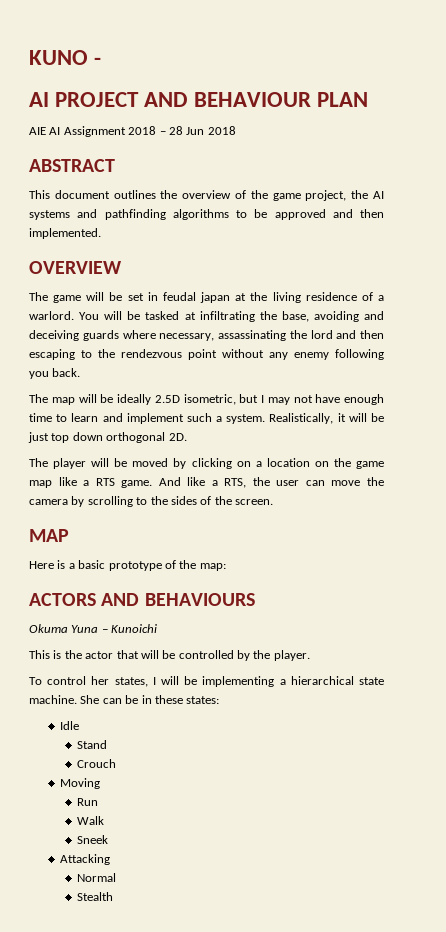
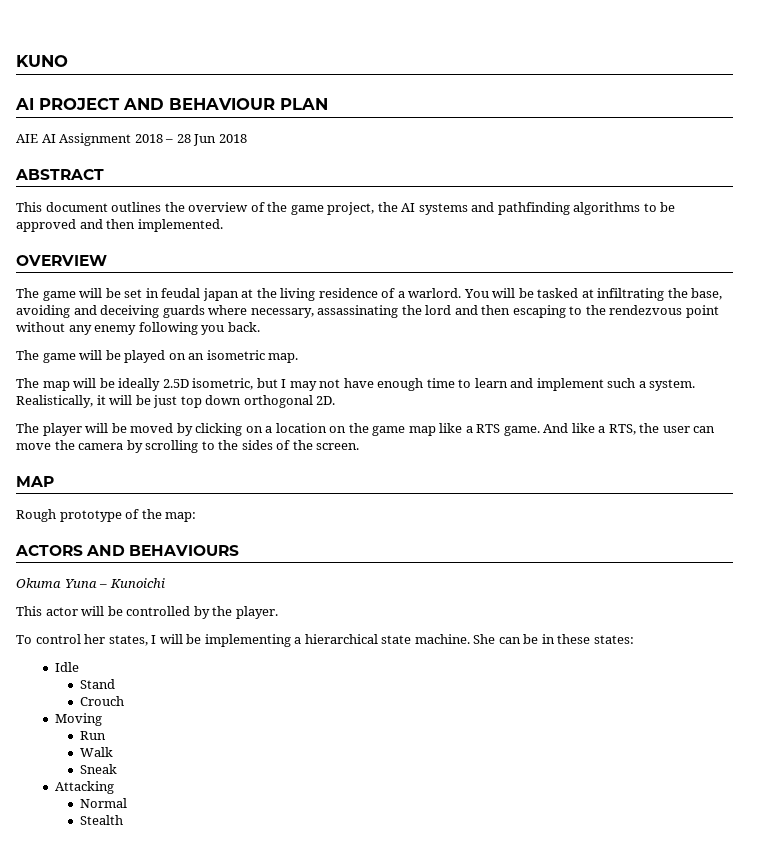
[94,57,102,65] - -> (68, 61) none
(81, 372) none -> [16,350,299,363] // The game will be played on an isometric map.
[29,560,106,569] Here is a basic -> [16,509,56,522] Rough
[53,650,139,659] is the actor that -> [45,607,78,616] actor
[77,835,109,844] Sneek -> [79,764,117,774] Sneak

